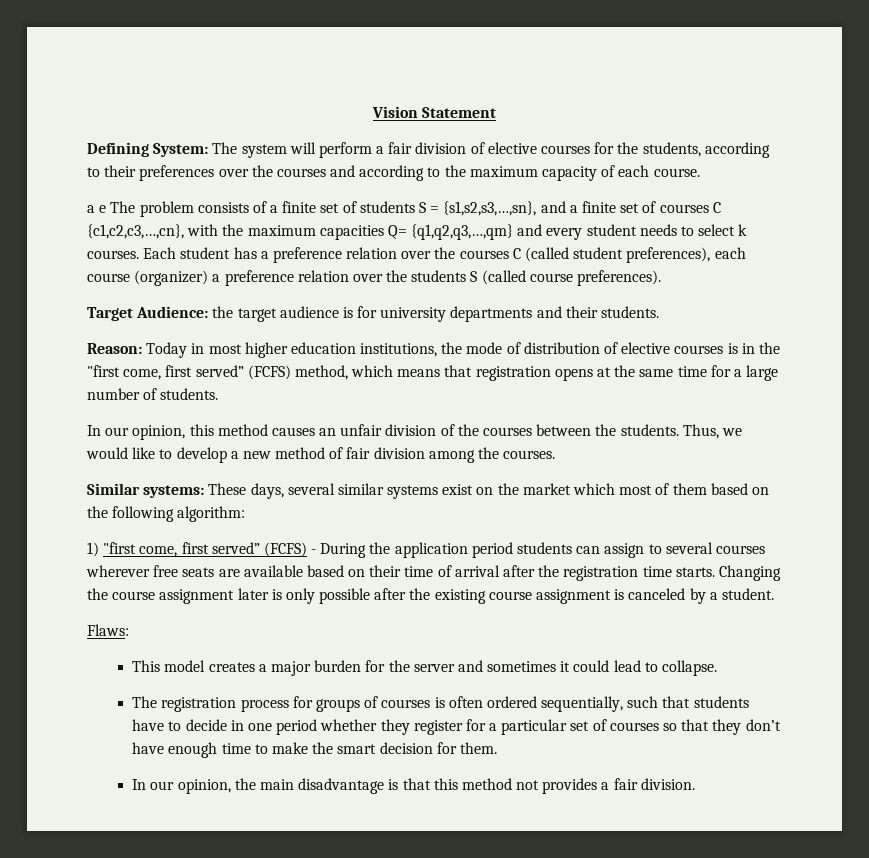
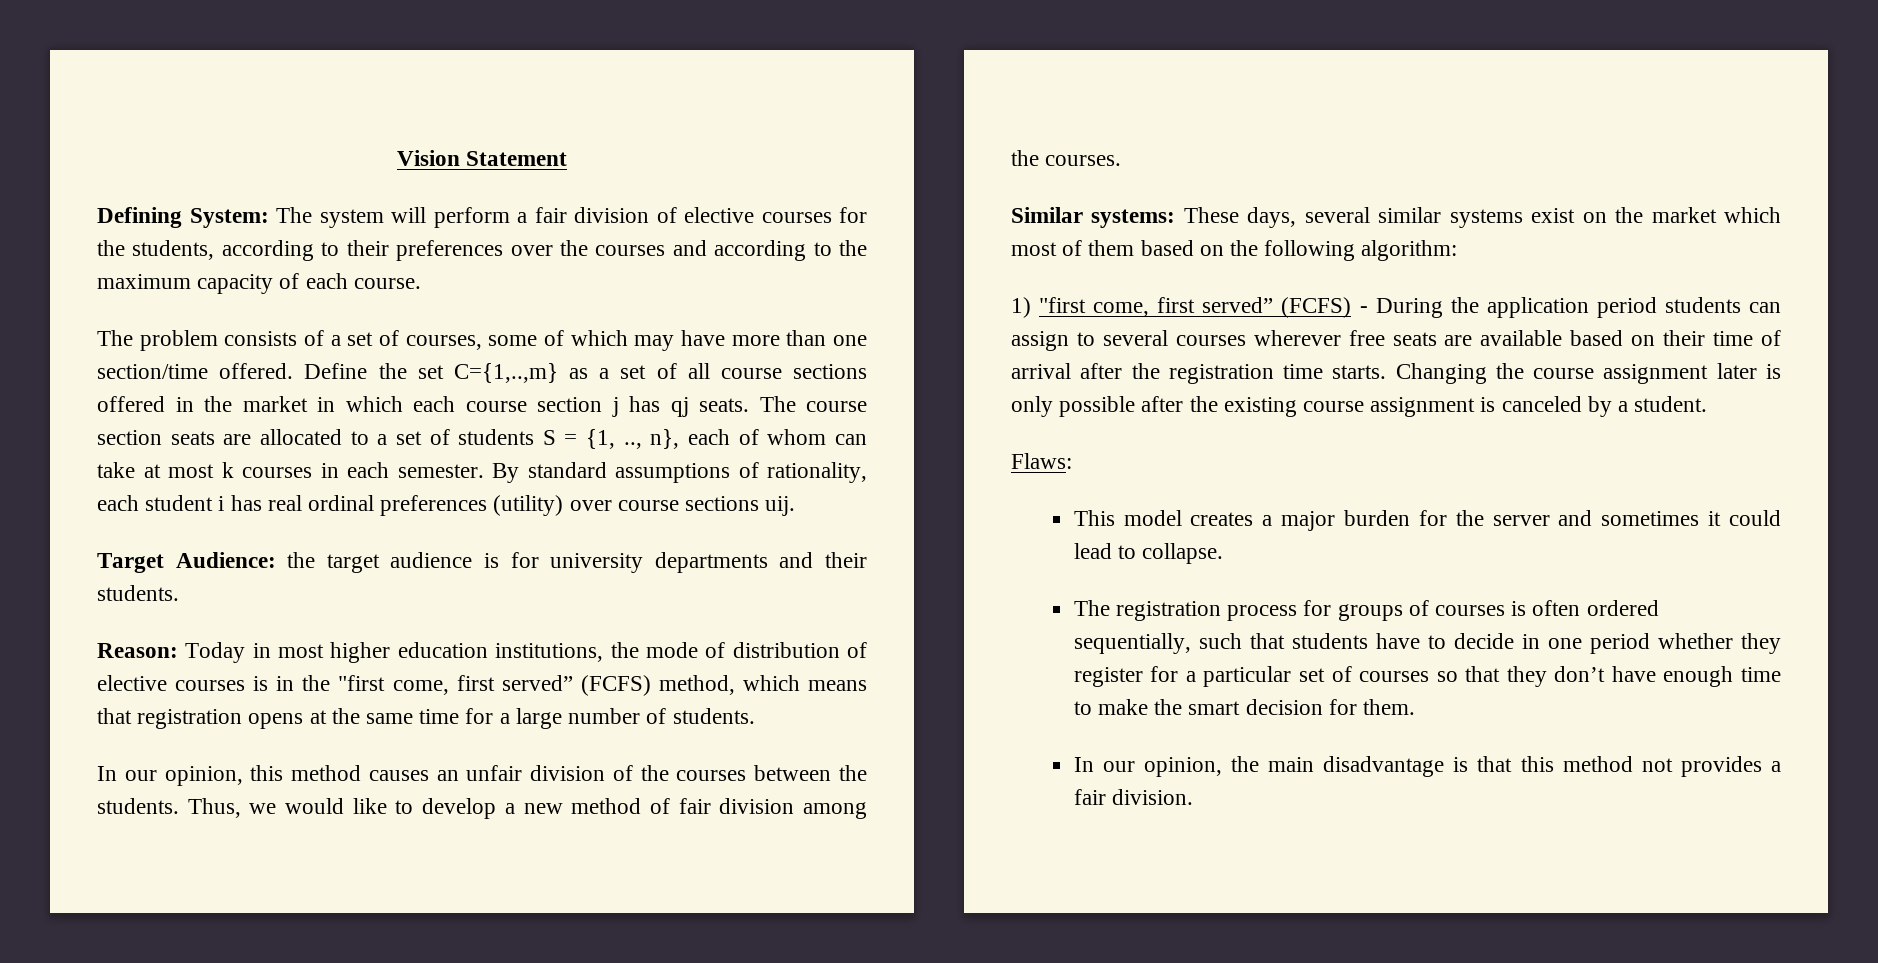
[87,205,107,213] a e -> (421, 283) none
[282,201,317,213] finite -> [347,330,867,351] [97,363,867,383] [97,396,867,417] [97,429,388,445] set of courses, some of which may have more than one section/time offered. Define the set C={1,..,m} as a set of all course sections offered in the market in which each course section j has qj seats. The course section seats are allocated to a
[443,201,721,216] [87,224,748,240] [87,247,746,263] [87,270,662,286] {s1,s2,s3,…,sn}, and a finite set of courses C {c1,c2,c3,…,cn}, with the maximum capacities Q= {q1,q2,q3,…,qm} and every student needs to select k courses. Each student has a preference relation over the courses C (called student preferences), each course (organizer) a preference relation over the students S (called course preferences). -> [586,429,867,449] [97,462,867,483] [97,495,796,516] {1, .., n}, each of whom can take at most k courses in each semester. By standard assumptions of rationality, each student i has real ordinal preferences (utility) over course sections uij.

